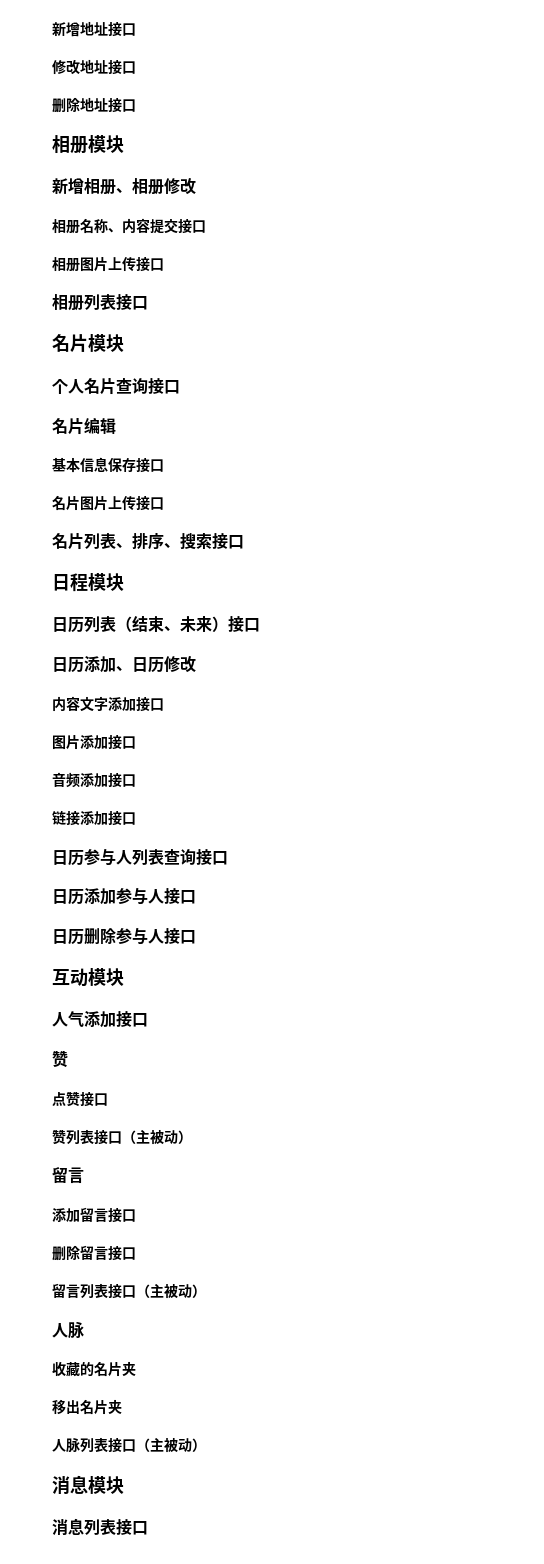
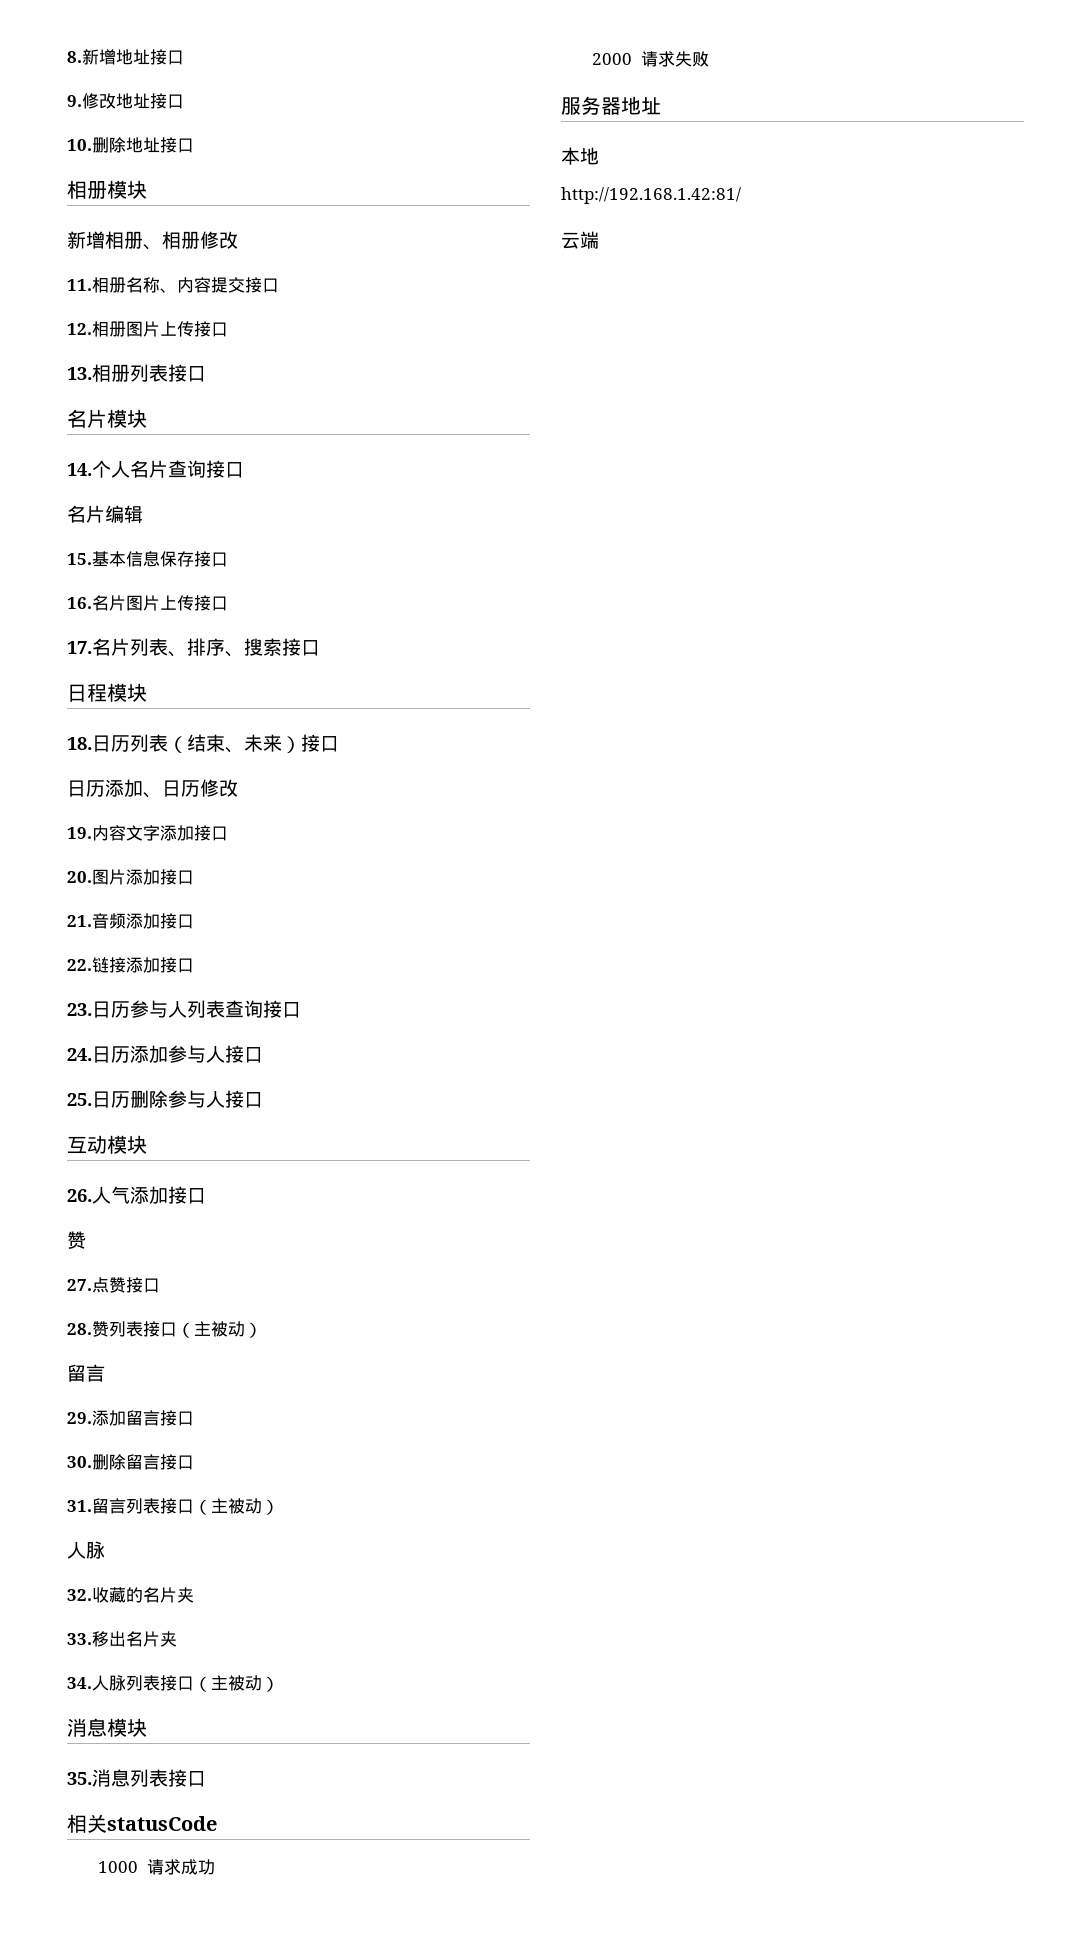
(52, 29) none -> [67,51,82,63] 8.
(136, 29) none -> [67,95,82,107] 9.
(136, 67) none -> [67,139,92,151] 10.
(196, 186) none -> [67,279,92,291] 11.
(206, 226) none -> [67,323,92,335] 12.
(164, 264) none -> [67,367,92,380] 13.
(124, 343) none -> [67,463,92,476] 14.
(116, 426) none -> [67,553,92,565] 15.
(164, 465) none -> [67,597,92,609] 16.
(164, 503) none -> [67,641,92,654] 17.
(124, 582) none -> [67,737,92,750] 18.
(196, 664) none -> [67,827,92,839] 19.
(164, 704) none -> [67,871,92,883] 20.
(136, 742) none -> [67,915,92,927] 21.
(136, 780) none -> [67,959,92,971] 22.
(136, 818) none -> [67,1003,92,1016] 23.
(228, 858) none -> [67,1048,92,1061] 24.
(196, 897) none -> [67,1093,92,1106] 25.
(124, 977) none -> [67,1189,92,1202] 26.
(68, 1059) none -> [67,1279,92,1291] 27.
(108, 1099) none -> [67,1323,92,1335] 28.
(84, 1175) none -> [67,1412,92,1424] 29.
(136, 1215) none -> [67,1456,92,1468] 30.
(136, 1253) none -> [67,1500,92,1512] 31.
(84, 1330) none -> [67,1589,92,1601] 32.
(136, 1369) none -> [67,1633,92,1645] 33.
(122, 1407) none -> [67,1677,92,1689] 34.
(124, 1485) none -> [67,1772,92,1785] 35.
(148, 1528) none -> [67,1814,217,1833] [98,1859,215,1875] [592,51,709,67] [561,96,661,115] [561,147,599,165] [561,187,741,204] [561,231,599,249] // 相关statusCode // 1000请求成功 // 2000请求失败 // 服务器地址 // 本地 // http://192.168.1.42:81/ // 云端

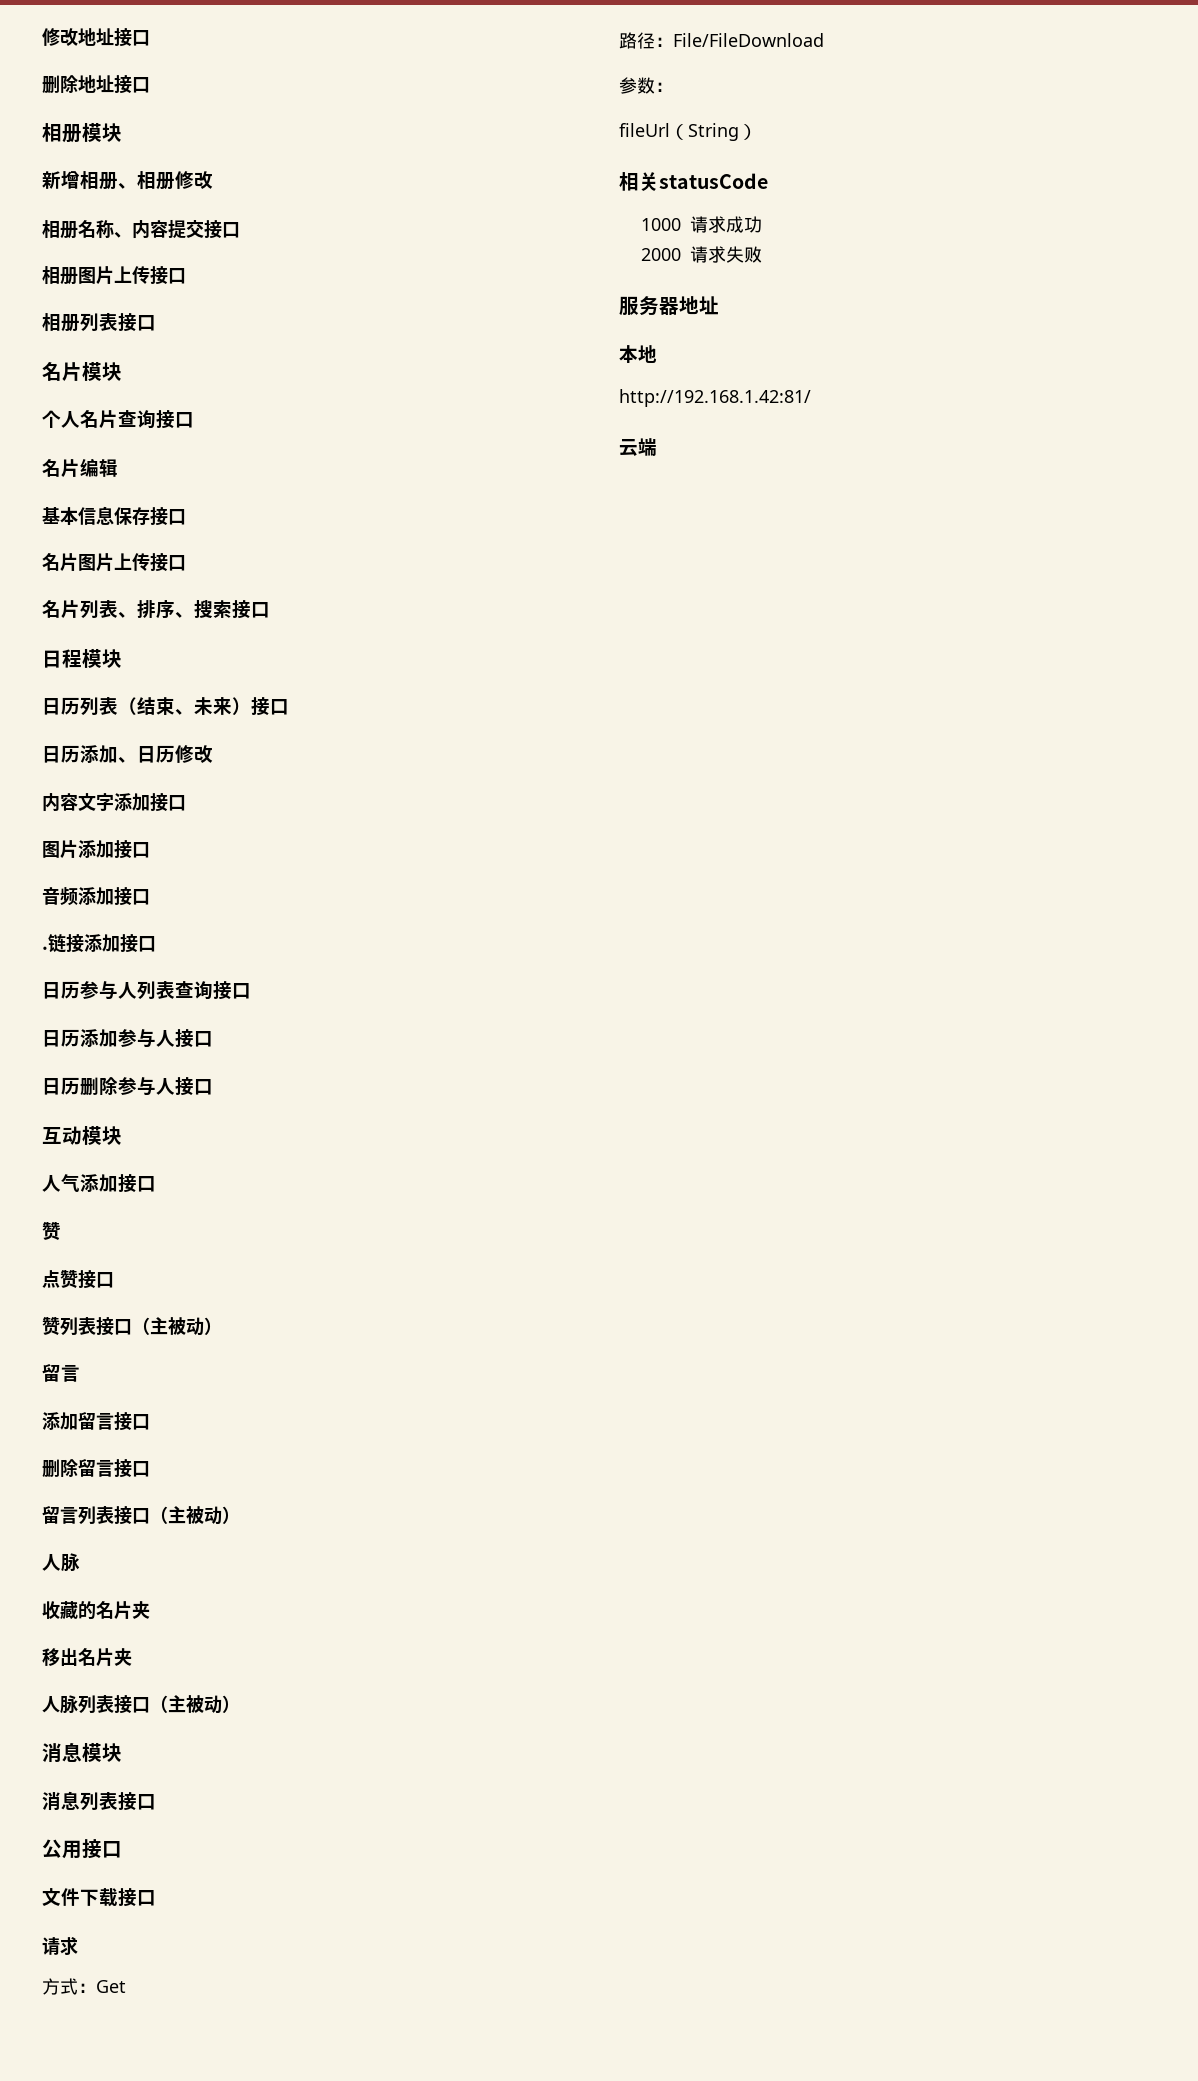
[67,49,184,65] [67,95,82,107] 8.新增地址接口 // 9. -> (42, 37) none
[67,139,92,151] 10. -> (150, 38) none
[67,279,92,291] 11. -> (213, 180) none
[67,323,92,335] 12. -> (240, 230) none
[67,367,92,380] 13. -> (186, 276) none
[67,463,92,476] 14. -> (122, 371) none
[67,553,92,565] 15. -> (118, 468) none
[67,597,92,609] 16. -> (186, 517) none
[67,641,92,654] 17. -> (186, 563) none
[67,737,92,750] 18. -> (122, 658) none
[67,827,92,839] 19. -> (213, 754) none
[67,871,92,883] 20. -> (186, 803) none
[67,915,92,927] 21. -> (150, 850) none
[67,959,92,971] 22. -> [42,946,48,950] .
[67,1003,92,1016] 23. -> (156, 944) none
[67,1048,92,1061] 24. -> (251, 991) none
[67,1093,92,1106] 25. -> (213, 1039) none
[67,1189,92,1202] 26. -> (122, 1135) none
[67,1279,92,1291] 27. -> (61, 1231) none
[67,1323,92,1335] 28. -> (114, 1280) none
[67,1412,92,1424] 29. -> (80, 1373) none
[67,1456,92,1468] 30. -> (150, 1422) none
[67,1500,92,1512] 31. -> (150, 1469) none
[67,1589,92,1601] 32. -> (80, 1562) none
[67,1633,92,1645] 33. -> (150, 1610) none
[67,1677,92,1689] 34. -> (132, 1657) none
[67,1772,92,1785] 35. -> (122, 1752) none
(206, 1779) none -> [42,1839,122,1859] [42,1888,156,1907] [42,1936,78,1956] [42,1978,126,1995] [619,32,824,49] [619,77,673,94] [619,123,757,141] // 公用接口 // 文件下载接口 // 请求 // 方式：Get // 路径：File/FileDownload // 参数： // fileUrl（String）

